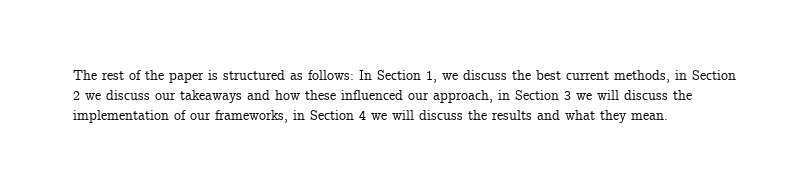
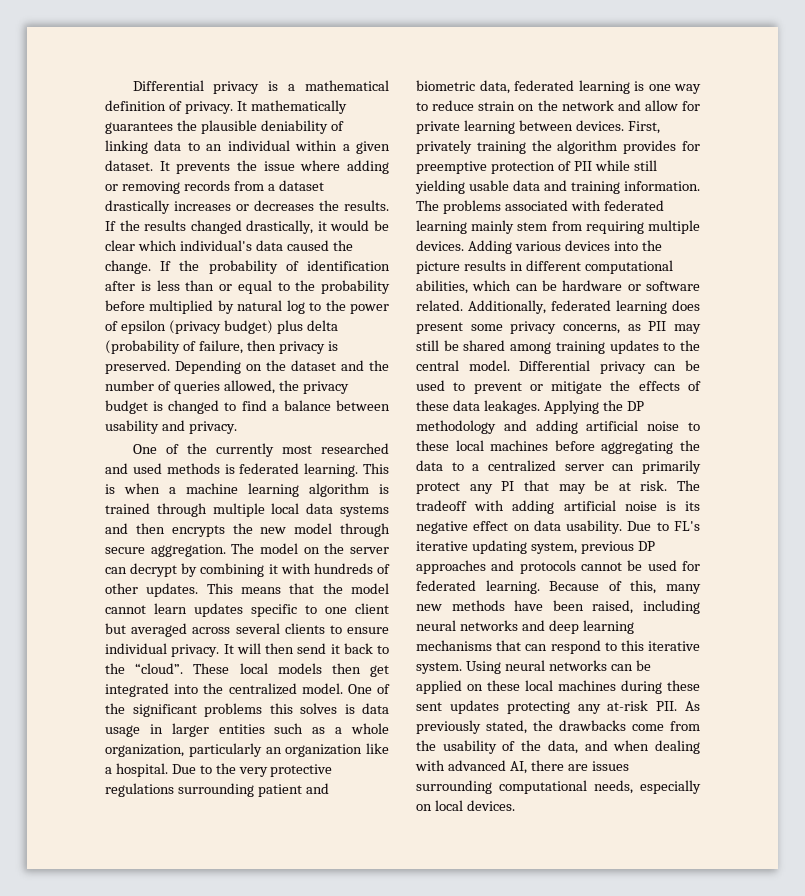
[73,70,736,83] [73,90,692,103] [73,110,668,123] The rest of the paper is structured as follows: In Section 1, we discuss the best current methods, in Section 2 we discuss our takeaways and how these influenced our approach, in Section 3 we will discuss the implementation of our frameworks, in Section 4 we will discuss the results and what they mean. -> [132,80,389,94] [105,100,347,114] [105,120,344,134] [105,140,391,154] [105,160,389,174] [105,180,324,194] [105,200,389,214] [105,220,389,234] [105,240,353,251] [105,260,390,274] [105,280,390,294] [105,300,390,314] [105,320,338,334] [105,340,338,354] [105,360,389,374] [105,380,349,394] [105,400,390,414] [105,420,237,434] [132,443,389,457] [105,463,389,477] [105,483,389,497] [105,503,390,517] [105,523,390,537] [105,543,389,557] [105,563,391,577] [105,583,389,597] [105,603,389,617] [105,623,389,637] [105,643,389,657] [105,663,389,677] [105,683,390,697] [105,703,389,717] [105,723,389,737] [105,743,389,757] [105,763,333,777] [105,783,329,797] [416,80,701,94] [416,100,700,111] [416,120,660,134] [416,140,700,154] [416,160,657,174] [415,180,700,194] [416,200,664,214] [416,220,700,234] [416,240,662,254] [416,260,673,274] [416,280,700,294] [416,300,700,314] [416,321,701,334] [416,340,700,354] [416,360,700,374] [416,380,701,394] [416,400,644,414] [416,420,700,434] [416,440,700,454] [416,460,701,474] [416,480,700,494] [416,500,700,514] [416,520,700,534] [416,540,655,554] [416,560,700,574] [416,580,701,594] [416,600,700,614] [416,620,634,634] [416,640,700,654] [416,660,651,674] [416,680,700,694] [416,700,700,714] [416,720,700,734] [416,740,700,754] [415,760,629,774] [416,780,701,794] [416,800,515,811] Differential privacy is a mathematical definition of privacy. It mathematically guarantees the plausible deniability of linking data to an individual within a given dataset. It prevents the issue where adding or removing records from a dataset drastically increases or decreases the results. If the results changed drastically, it would be clear which individual's data caused the change. If the probability of identification after is less than or equal to the probability before multiplied by natural log to the power of epsilon (privacy budget) plus delta (probability of failure, then privacy is preserved. Depending on the dataset and the number of queries allowed, the privacy budget is changed to find a balance between usability and privacy. // One of the currently most researched and used methods is federated learning. This is when a machine learning algorithm is trained through multiple local data systems and then encrypts the new model through secure aggregation. The model on the server can decrypt by combining it with hundreds of other updates. This means that the model cannot learn updates specific to one client but averaged across several clients to ensure individual privacy. It will then send it back to the “cloud”. These local models then get integrated into the centralized model. One of the significant problems this solves is data usage in larger entities such as a whole organization, particularly an organization like a hospital. Due to the very protective regulations surrounding patient and biometric data, federated learning is one way to reduce strain on the network and allow for private learning between devices. First, privately training the algorithm provides for preemptive protection of PII while still yielding usable data and training information. The problems associated with federated learning mainly stem from requiring multiple devices. Adding various devices into the picture results in different computational abilities, which can be hardware or software related. Additionally, federated learning does present some privacy concerns, as PII may still be shared among training updates to the central model. Differential privacy can be used to prevent or mitigate the effects of these data leakages. Applying the DP methodology and adding artificial noise to these local machines before aggregating the data to a centralized server can primarily protect any PI that may be at risk. The tradeoff with adding artificial noise is its negative effect on data usability. Due to FL's iterative updating system, previous DP approaches and protocols cannot be used for federated learning. Because of this, many new methods have been raised, including neural networks and deep learning mechanisms that can respond to this iterative system. Using neural networks can be applied on these local machines during these sent updates protecting any at-risk PII. As previously stated, the drawbacks come from the usability of the data, and when dealing with advanced AI, there are issues surrounding computational needs, especially on local devices.

